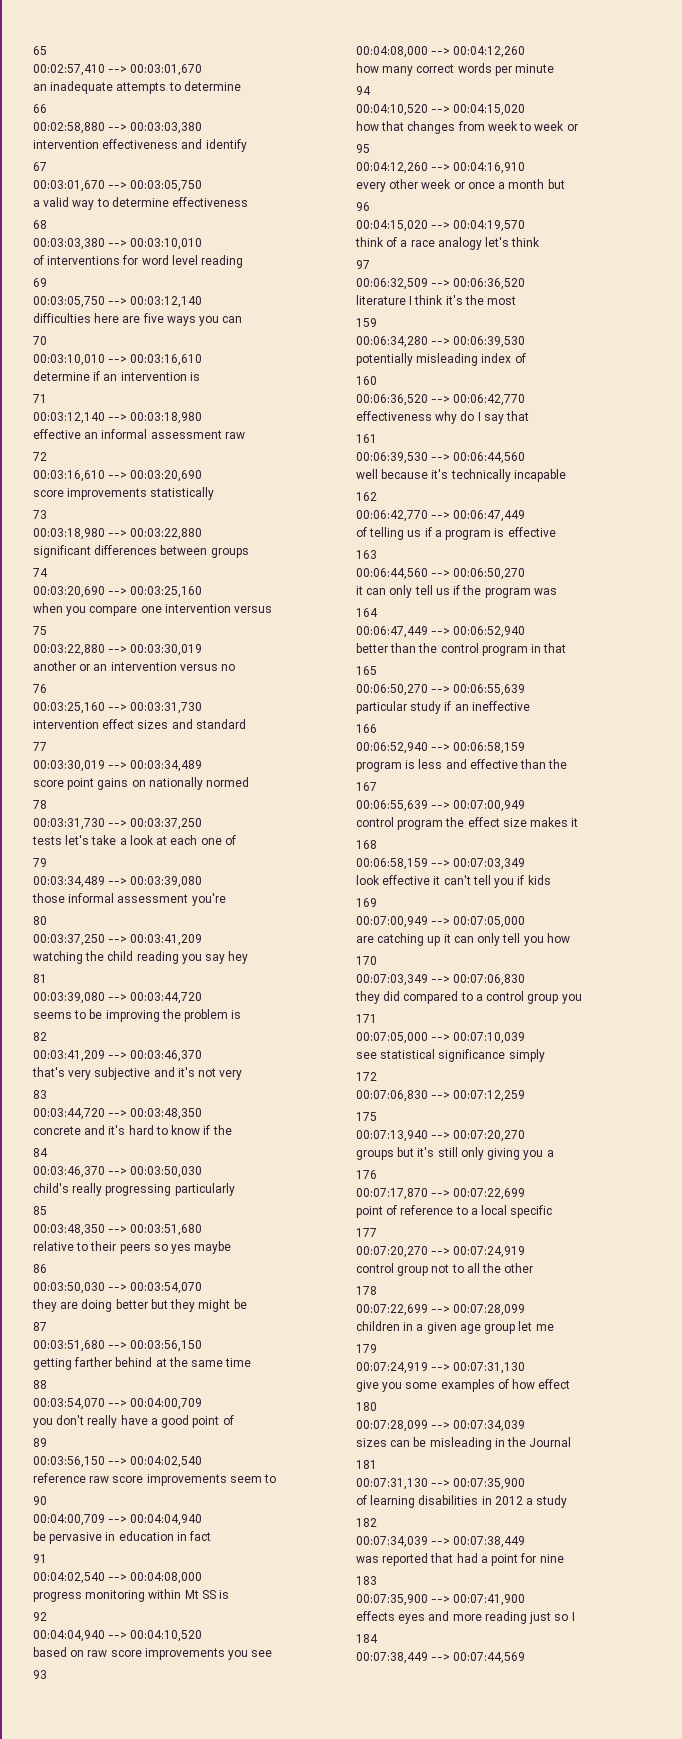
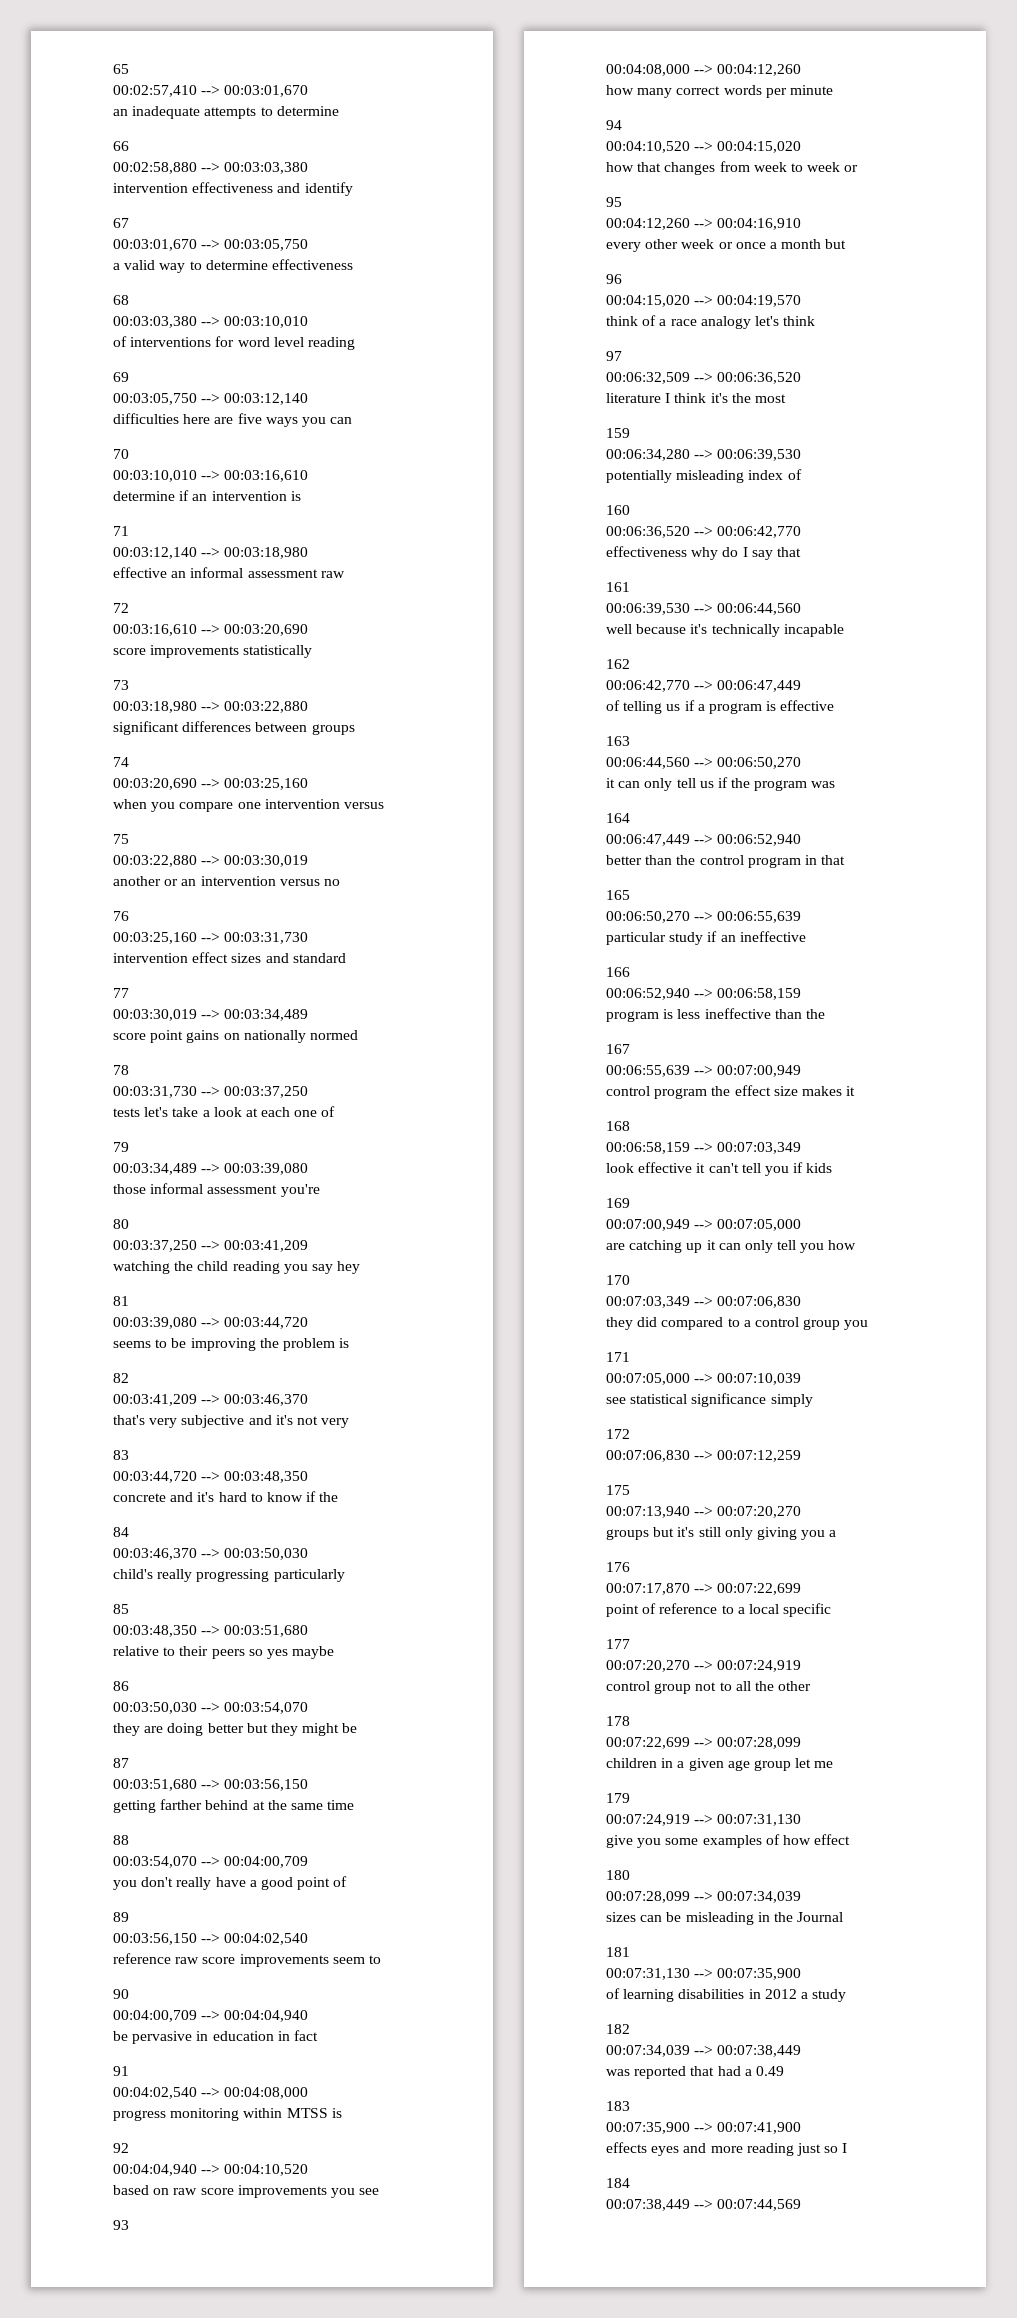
[184,1590,216,1599] Mt SS -> [286,2108,328,2118] MTSS
[445,759,518,769] and effective -> [704,1008,771,1019] ineffective
[491,1553,564,1566] point for nine -> [755,2066,784,2076] 0.49

